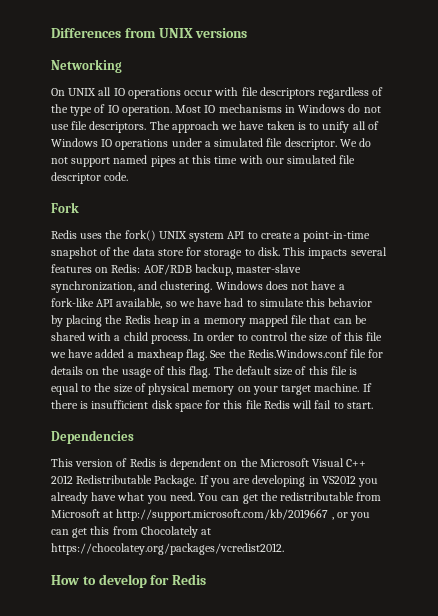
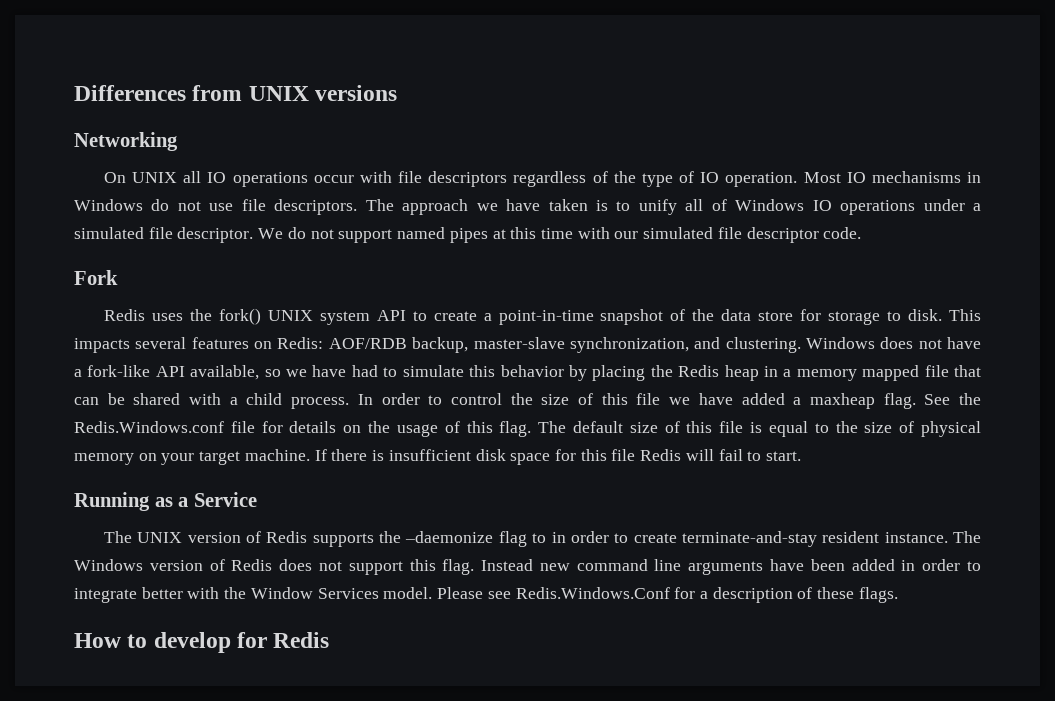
[51,430,134,444] [51,458,367,470] [51,475,379,487] [51,492,382,504] [51,509,371,521] [51,526,212,538] [51,543,284,555] Dependencies // This version of Redis is dependent on the Microsoft Visual C++ 2012 Redistributable Package. If you are developing in VS2012 you already have what you need. You can get the redistributable from Microsoft at http://support.microsoft.com/kb/2019667 , or you can get this from Chocolately at https://chocolatey.org/packages/vcredist2012. -> [74,492,257,511] [103,531,982,547] [74,559,981,575] [74,587,898,603] Running as a Service // The UNIX version of Redis supports the –daemonize flag to in order to create terminate-and-stay resident instance. The Windows version of Redis does not support this flag. Instead new command line arguments have been added in order to integrate better with the Window Services model. Please see Redis.Windows.Conf for a description of these flags.

